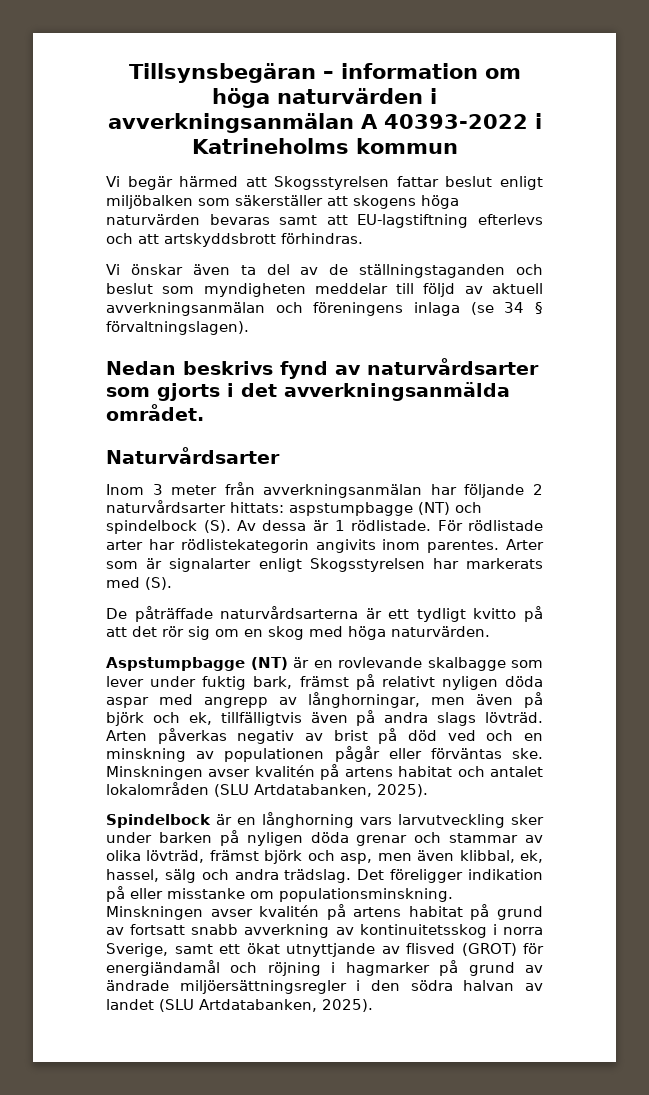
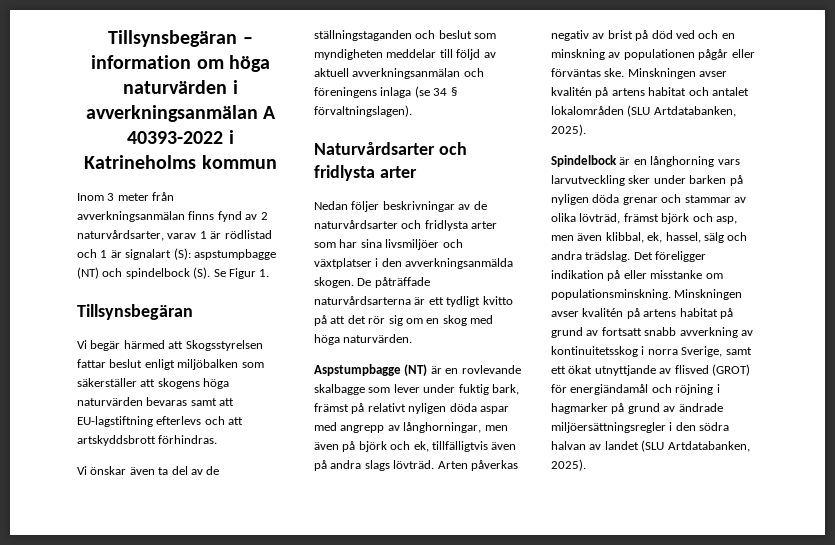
(458, 146) none -> [77,192,175,201] [77,211,268,222] [77,230,272,241] [77,248,276,260] [77,267,270,279] [77,304,193,320] // Inom 3 meter från avverkningsanmälan finns fynd av 2 naturvårdsarter, varav 1 är rödlistad och 1 är signalart (S): aspstumpbagge (NT) och spindelbock (S). Se Figur 1. // Tillsynsbegäran
[106,358,539,379] [106,382,510,401] [106,404,204,421] [106,447,280,464] [106,482,543,498] [106,500,482,516] [106,520,543,534] [106,539,544,553] [106,558,543,572] [106,577,172,590] Nedan beskrivs fynd av naturvårdsarter som gjorts i det avverkningsanmälda området. // Naturvårdsarter // Inom 3 meter från avverkningsanmälan har följande 2 naturvårdsarter hittats: aspstumpbagge (NT) och spindelbock (S). Av dessa är 1 rödlistade. För rödlistade arter har rödlistekategorin angivits inom parentes. Arter som är signalarter enligt Skogsstyrelsen har markerats med (S). // -> [314,142,467,155] [314,165,417,181] [314,201,487,212] [314,220,498,231] [314,239,463,250] [314,258,514,269] [314,277,354,288] Naturvårdsarter och fridlysta arter // Nedan följer beskrivningar av de naturvårdsarter och fridlysta arter som har sina livsmiljöer och växtplatser i den avverkningsanmälda skogen.

